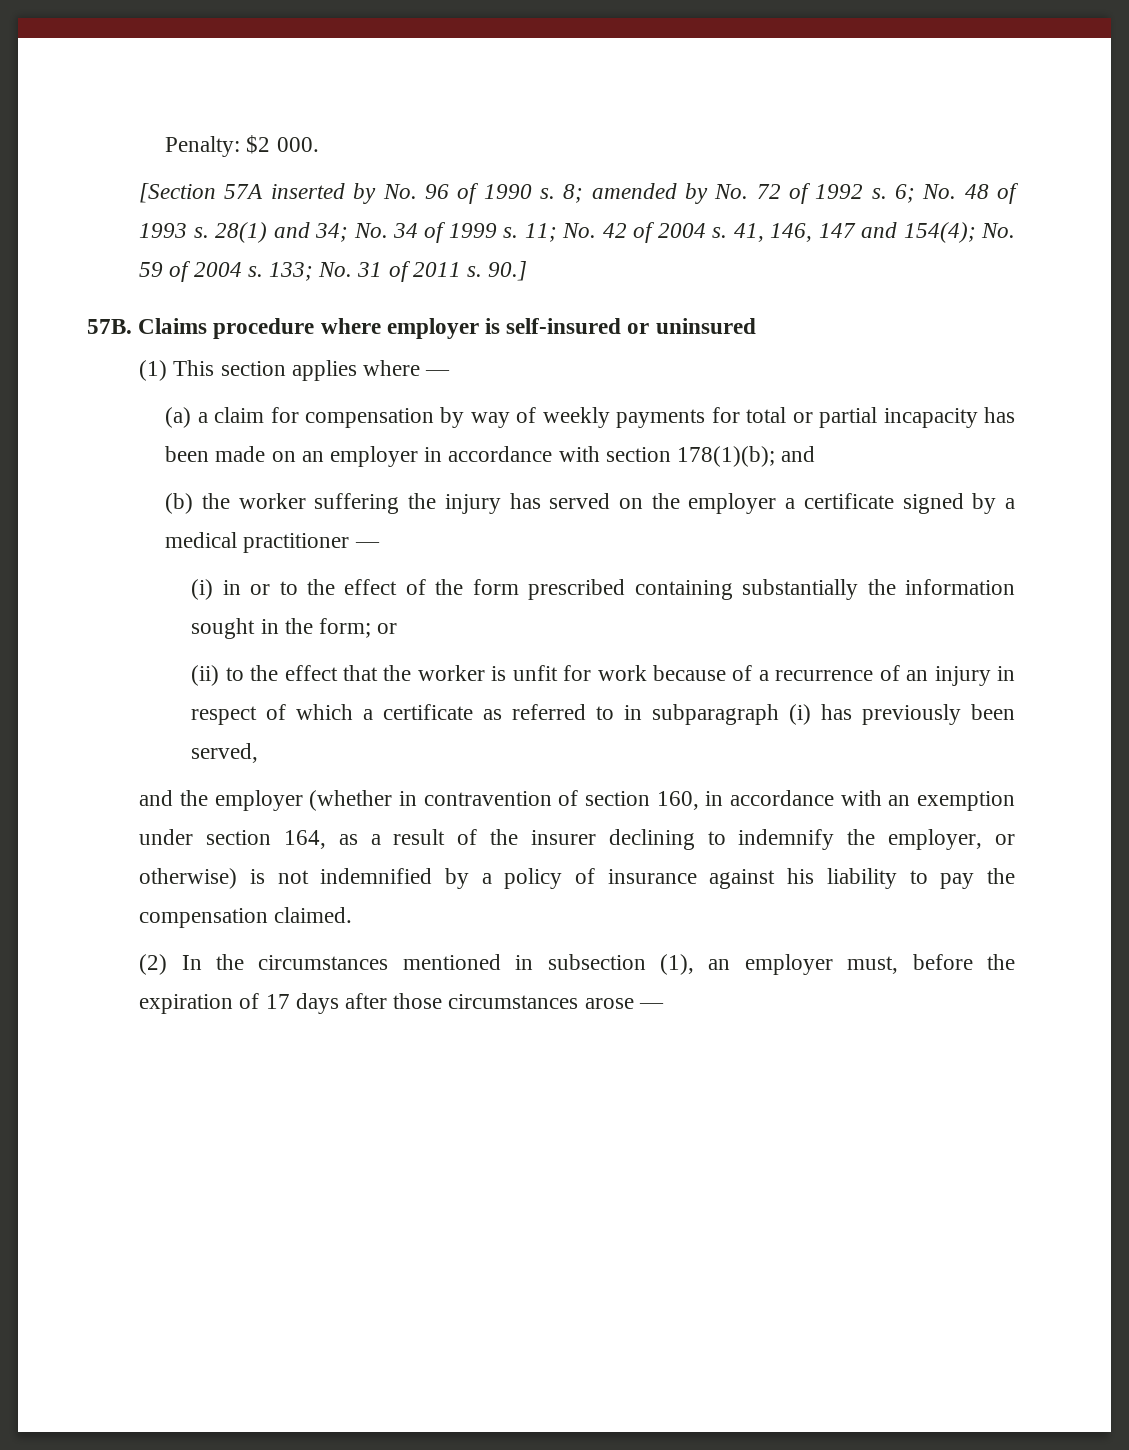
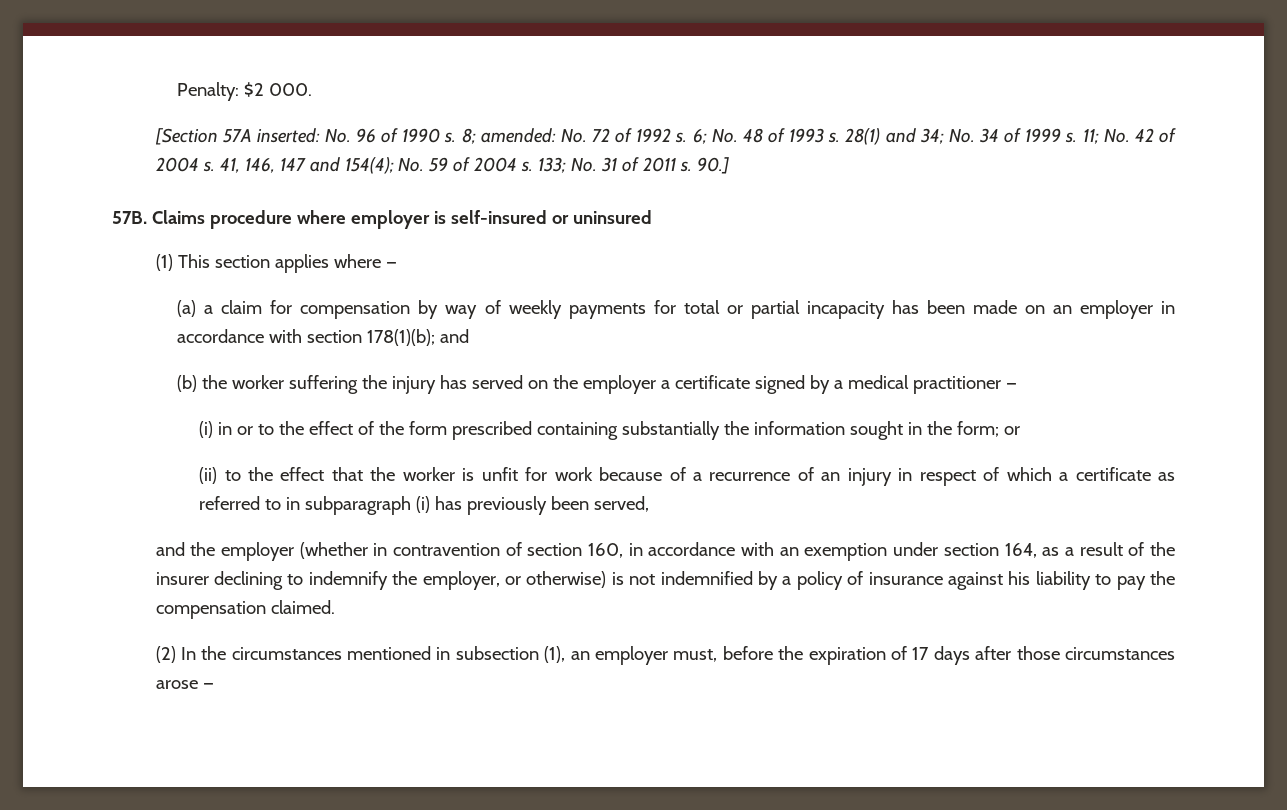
[270,183,377,204] inserted by -> [256,128,320,143] inserted:
[591,183,708,204] amended by -> [480,128,556,143] amended:

